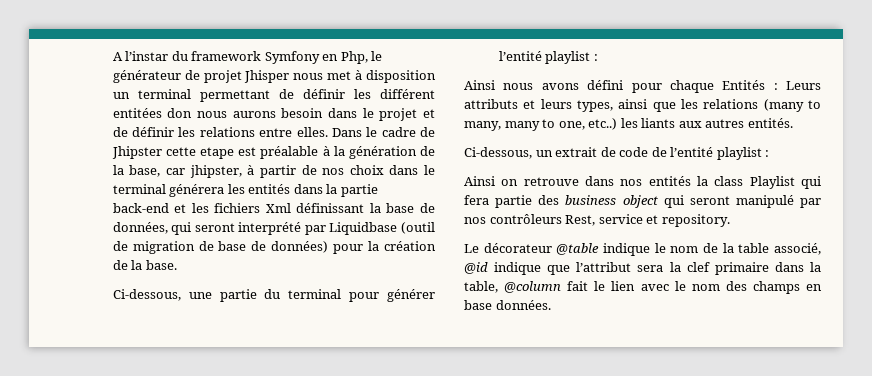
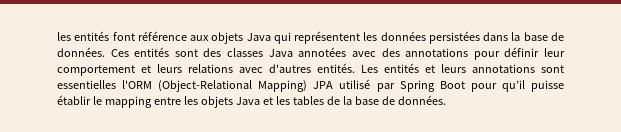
[112,51,383,64] [112,70,436,83] [112,89,435,102] [112,108,435,121] [112,127,435,137] [111,146,435,159] [112,165,436,178] [112,184,378,197] [112,203,435,213] [112,222,435,235] [112,241,436,254] [112,260,177,270] [112,289,435,302] [498,51,598,64] [464,80,821,93] [464,99,821,112] [464,118,793,131] [464,147,770,160] [464,176,821,189] [464,195,821,208] [464,214,730,227] [464,243,821,256] [464,262,821,275] [464,281,822,294] [464,300,492,310] A l’instar du framework Symfony en Php, le générateur de projet Jhisper nous met à disposition un terminal permettant de définir les différent entitées don nous aurons besoin dans le projet et de définir les relations entre elles. Dans le cadre de Jhipster cette etape est préalable à la génération de la base, car jhipster, à partir de nos choix dans le terminal générera les entités dans la partie back-end et les fichiers Xml définissant la base de données, qui seront interprété par Liquidbase (outil de migration de base de données) pour la création de la base. // Ci-dessous, une partie du terminal pour générer l’entité playlist : // Ainsi nous avons défini pour chaque Entités : Leurs attributs et leurs types, ainsi que les relations (many to many, many to one, etc..) les liants aux autres entités. // Ci-dessous, un extrait de code de l’entité playlist : // Ainsi on retrouve dans nos entités la class Playlist qui fera partie des business object qui seront manipulé par nos contrôleurs Rest, service et repository. // Le décorateur @table indique le nom de la table associé, @id indique que l’attribut sera la clef primaire dans la table, @column fait le lien avec le nom des champs en base -> [57,31,564,44] [57,47,566,60] [57,63,564,76] [57,79,565,92] [57,95,395,108] les entités font référence aux objets Java qui représentent les données persistées dans la base de données. Ces entités sont des classes Java annotées avec des annotations pour définir leur comportement et leurs relations avec d'autres entités. Les entités et leurs annotations sont essentielles l'ORM (Object-Relational Mapping) JPA utilisé par Spring Boot pour qu’il puisse établir le mapping entre les objets Java et les tables de la base de

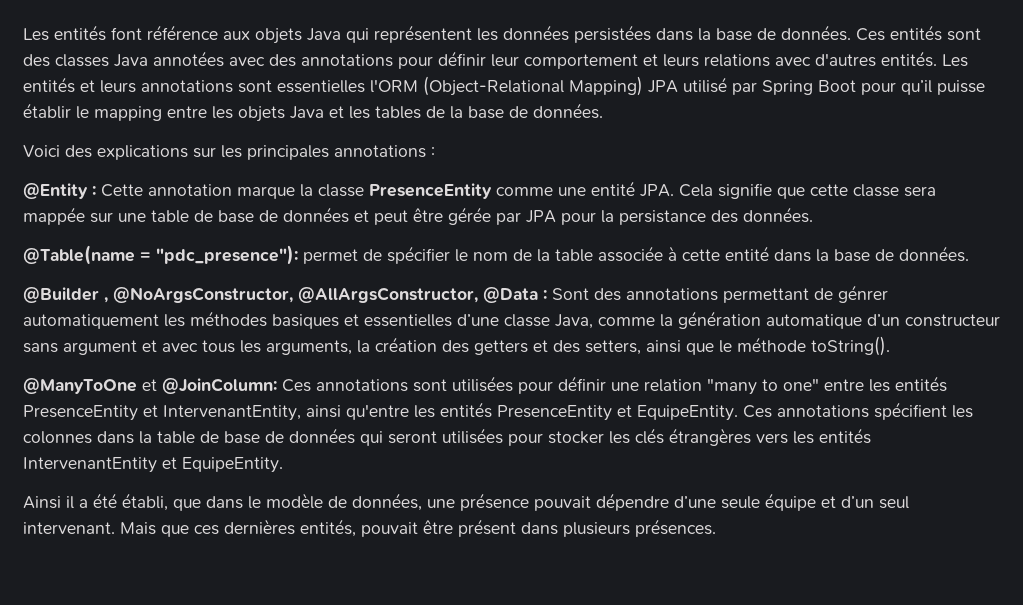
[57,32,71,41] les -> [23,28,49,41] Les
(446, 100) none -> [23,145,435,160] [23,181,936,199] [23,207,813,225] [23,245,969,265] [23,285,888,303] [23,311,1000,329] [23,336,890,356] [23,376,947,395] [23,402,973,421] [23,428,871,446] [23,457,283,473] [23,493,909,511] [23,519,716,537] // Voici des explications sur les principales annotations : // @Entity : Cette annotation marque la classe PresenceEntity comme une entité JPA. Cela signifie que cette classe sera mappée sur une table de base de données et peut être gérée par JPA pour la persistance des données. // @Table(name = "pdc_presence"): permet de spécifier le nom de la table associée à cette entité dans la base de données. // @Builder , @NoArgsConstructor, @AllArgsConstructor, @Data : Sont des annotations permettant de génrer automatiquement les méthodes basiques et essentielles d’une classe Java, comme la génération automatique d’un constructeur sans argument et avec tous les arguments, la création des getters et des setters, ainsi que le méthode toString(). // @ManyToOne et @JoinColumn: Ces annotations sont utilisées pour définir une relation "many to one" entre les entités PresenceEntity et IntervenantEntity, ainsi qu'entre les entités PresenceEntity et EquipeEntity. Ces annotations spécifient les colonnes dans la table de base de données qui seront utilisées pour stocker les clés étrangères vers les entités IntervenantEntity et EquipeEntity. // Ainsi il a été établi, que dans le modèle de données, une présence pouvait dépendre d’une seule équipe et d’un seul intervenant. Mais que ces dernières entités, pouvait être présent dans plusieurs présences.

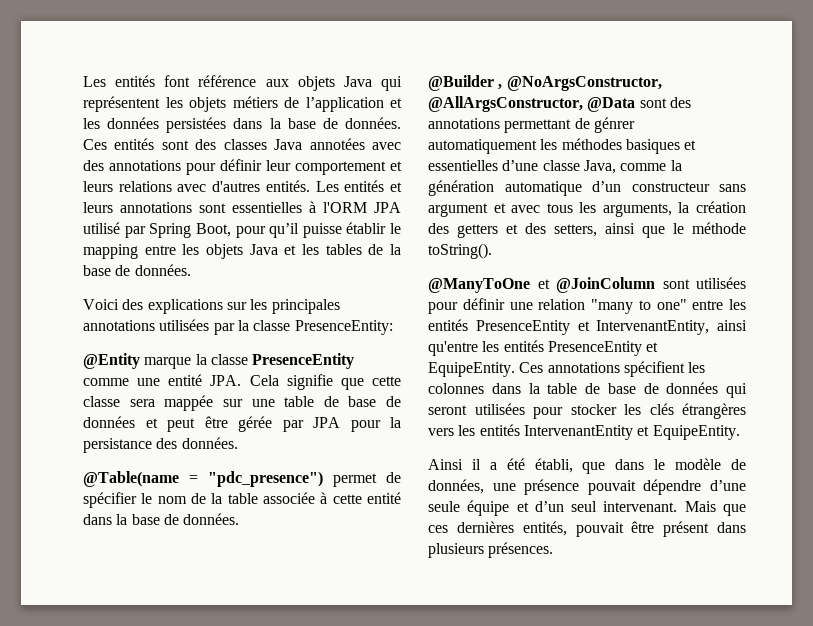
(498, 34) none -> [189,96,402,112] [83,118,100,129] objets métiers de l’application et les
[370,76,643,96] l'ORM (Object-Relational Mapping) -> [309,201,367,213] à l'ORM
[818,80,856,92] Boot -> [195,223,231,237] Boot,
[431,147,435,157] [23,183,232,199] : // @Entity : Cette annotation -> [159,319,393,335] [83,353,140,369] utilisées par la classe PresenceEntity: // @Entity
[156,245,298,265] "pdc_presence"): -> [208,471,323,487] "pdc_presence")
[543,288,589,300] : Sont -> [639,98,667,108] sont
[162,378,408,394] @JoinColumn: Ces annotations -> [556,277,655,293] @JoinColumn

